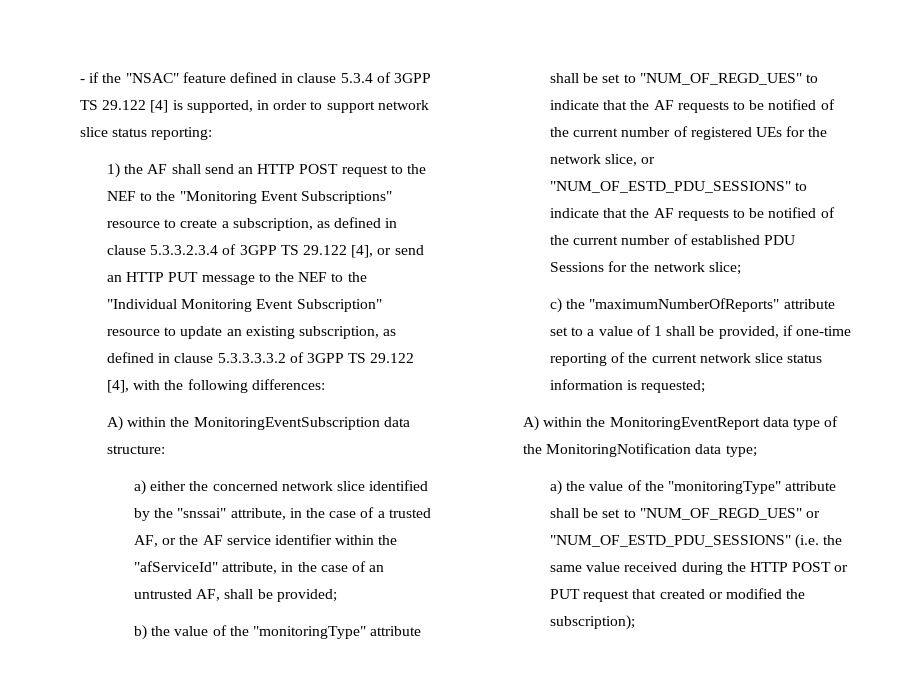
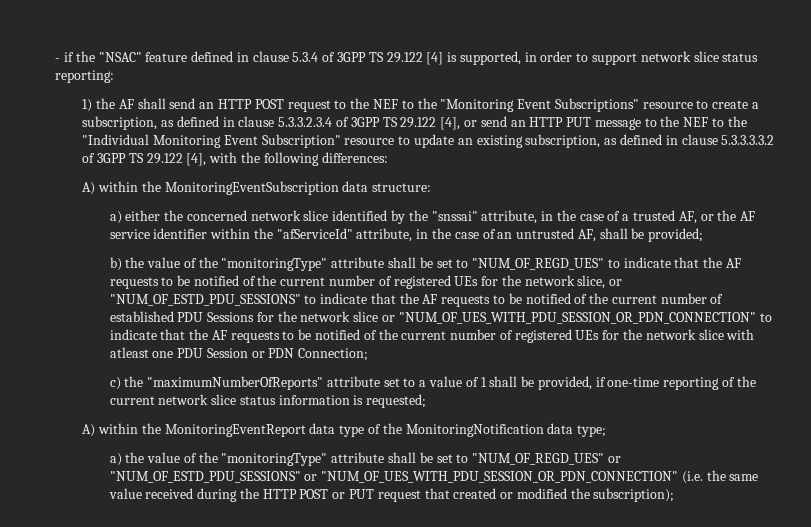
[708,262,741,275] slice; -> [353,311,772,324] [109,329,755,343] [109,347,369,361] slice or "NUM_OF_UES_WITH_PDU_SESSION_OR_PDN_CONNECTION" to indicate that the AF requests to be notified of the current number of registered UEs for the network slice with atleast one PDU Session or PDN Connection;
(792, 541) none -> [304,471,679,483] or "NUM_OF_UES_WITH_PDU_SESSION_OR_PDN_CONNECTION"

